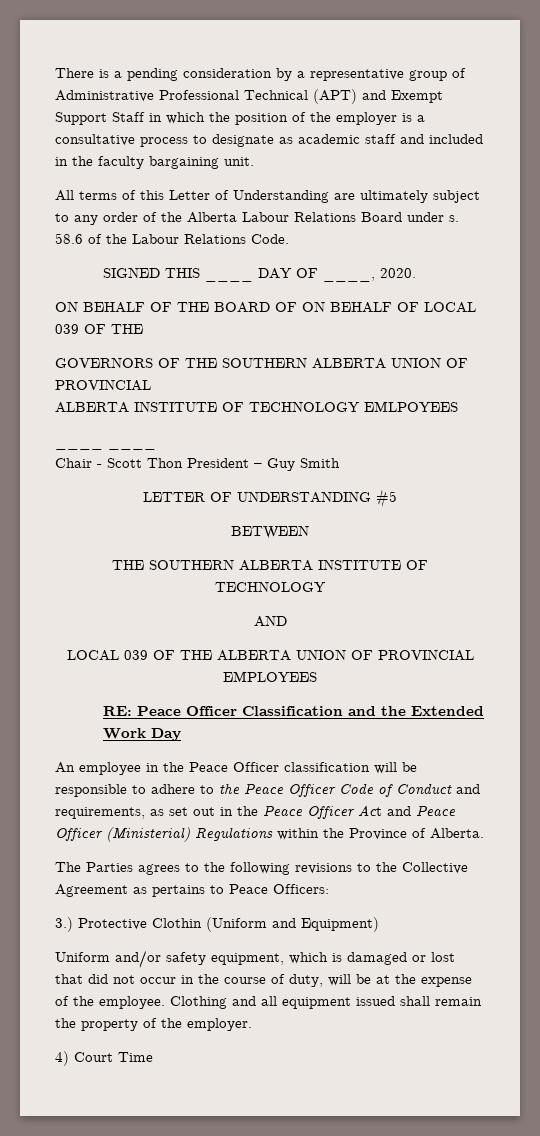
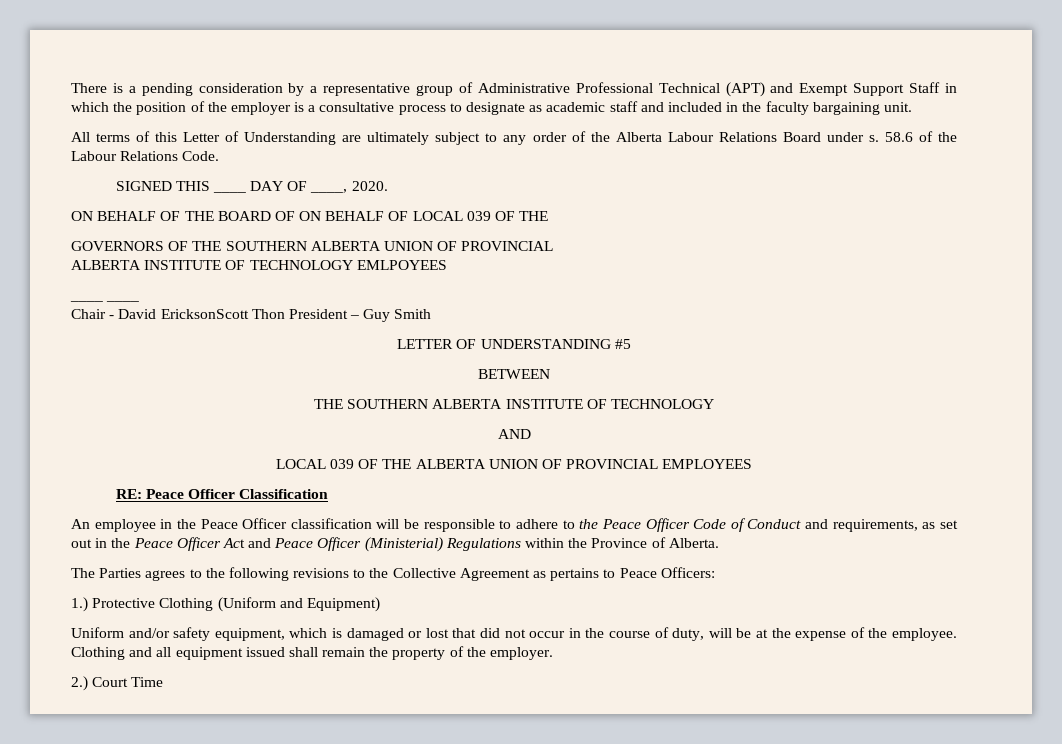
[107,458,142,468] Scott -> [118,309,249,319] David EricksonScott
[347,706,484,716] [102,728,181,741] and the Extended Work Day -> (329, 494) none
[55,917,202,932] 3.) Protective Clothin -> [71,597,214,612] 1.) Protective Clothing
[55,1051,69,1066] 4) -> [71,676,88,691] 2.)

